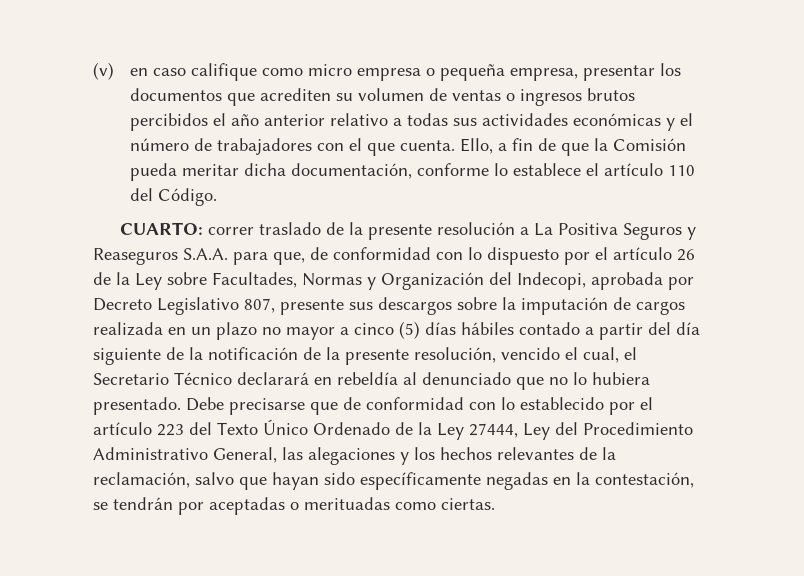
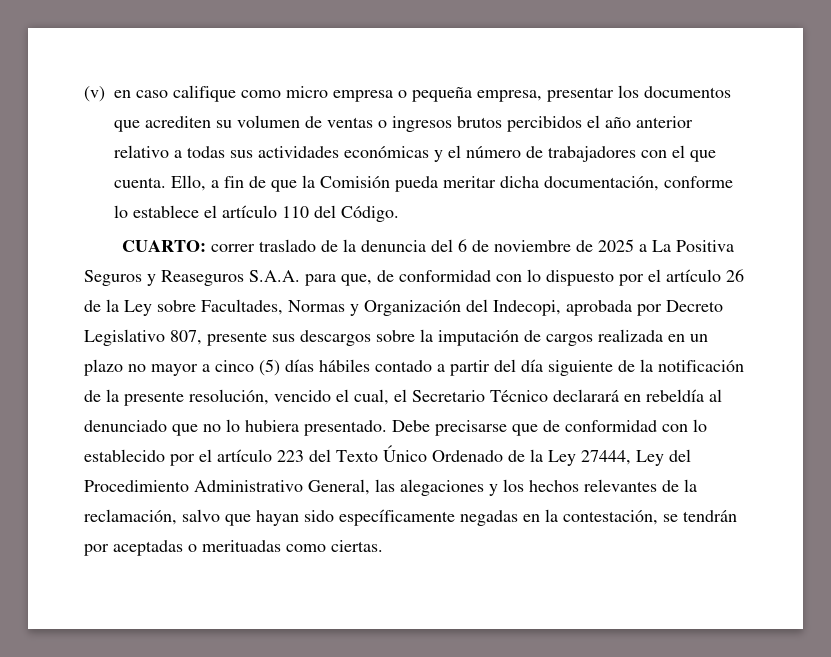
[368,222,516,240] presente resolución -> [360,239,634,252] denuncia del 6 de noviembre de 2025

